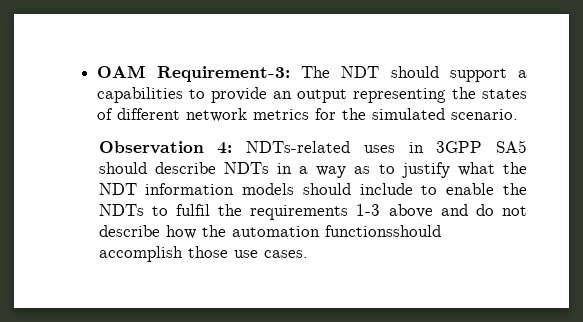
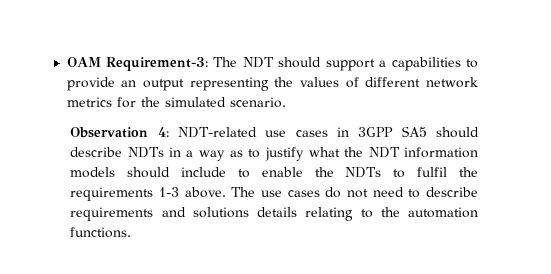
[482,89,527,99] states -> [299,77,339,87] values
[246,141,395,153] NDTs-related uses -> [177,127,328,138] NDT-related use cases
[388,204,528,218] [98,225,441,239] [98,246,308,262] above and do not describe how the automation functionsshould accomplish those use cases. -> [184,187,478,198] [70,207,478,221] [70,227,132,238] above. The use cases do not need to describe requirements and solutions details relating to the automation functions.

